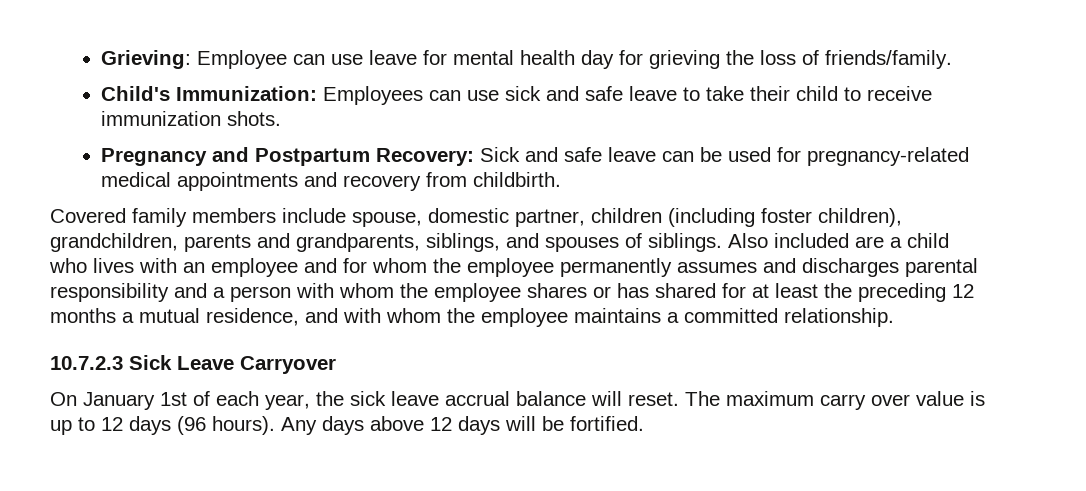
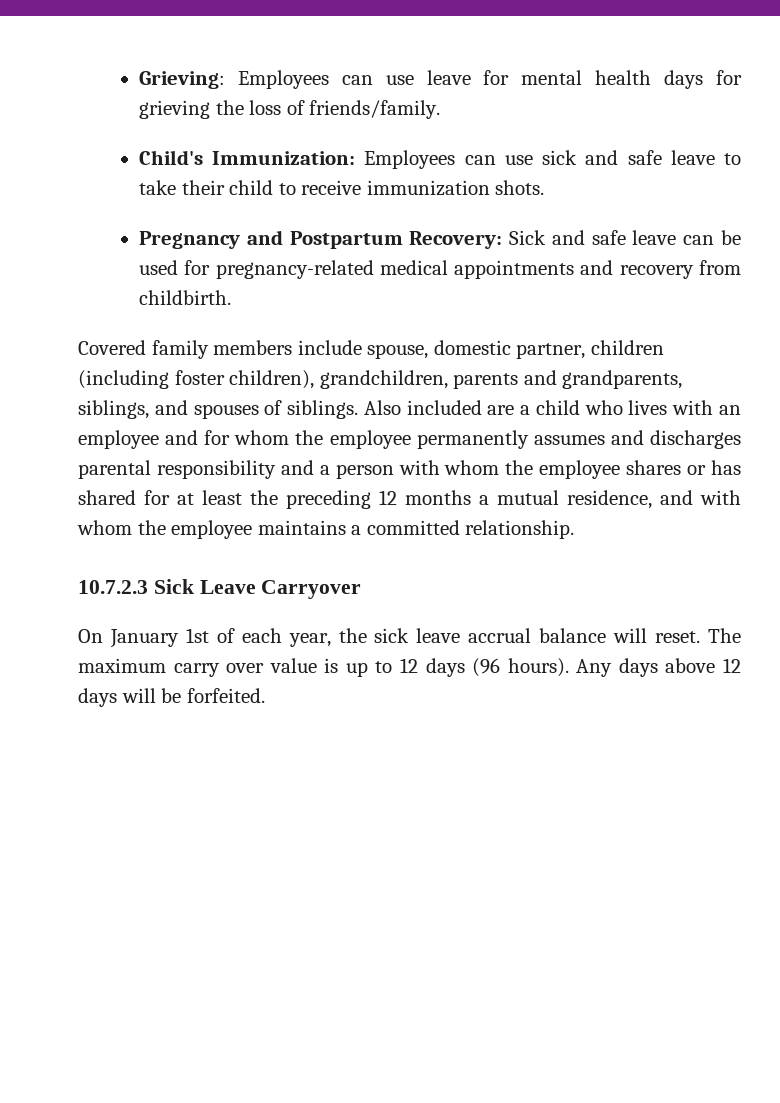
[197,50,288,69] Employee -> [237,70,329,89] Employees
[581,50,615,69] day -> [664,70,704,89] days
[570,416,644,431] fortified. -> [186,688,265,703] forfeited.

